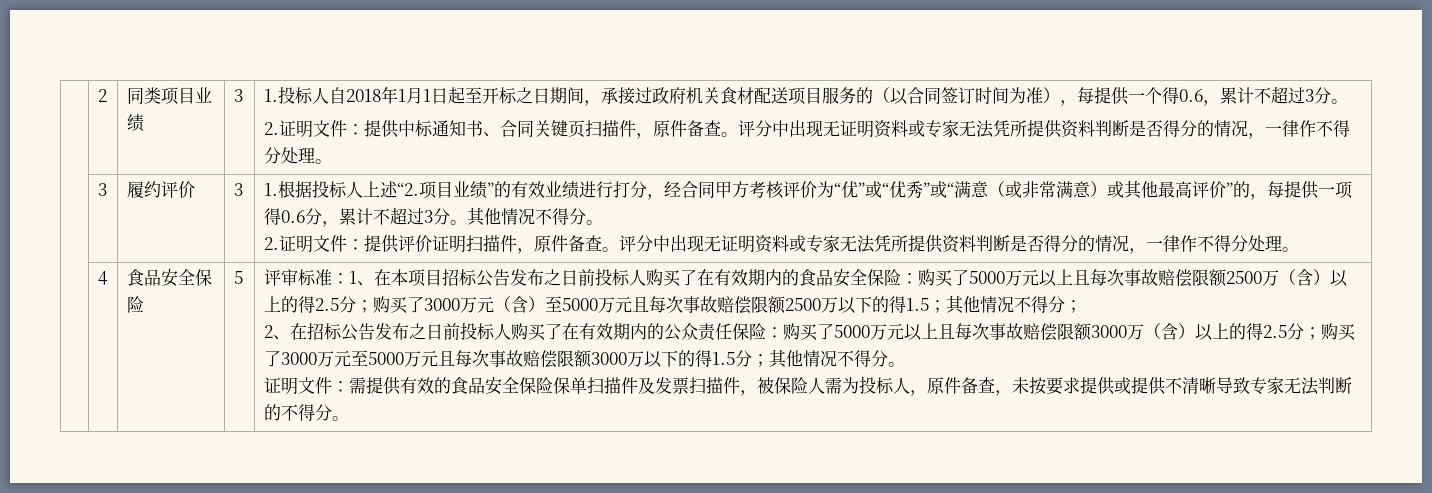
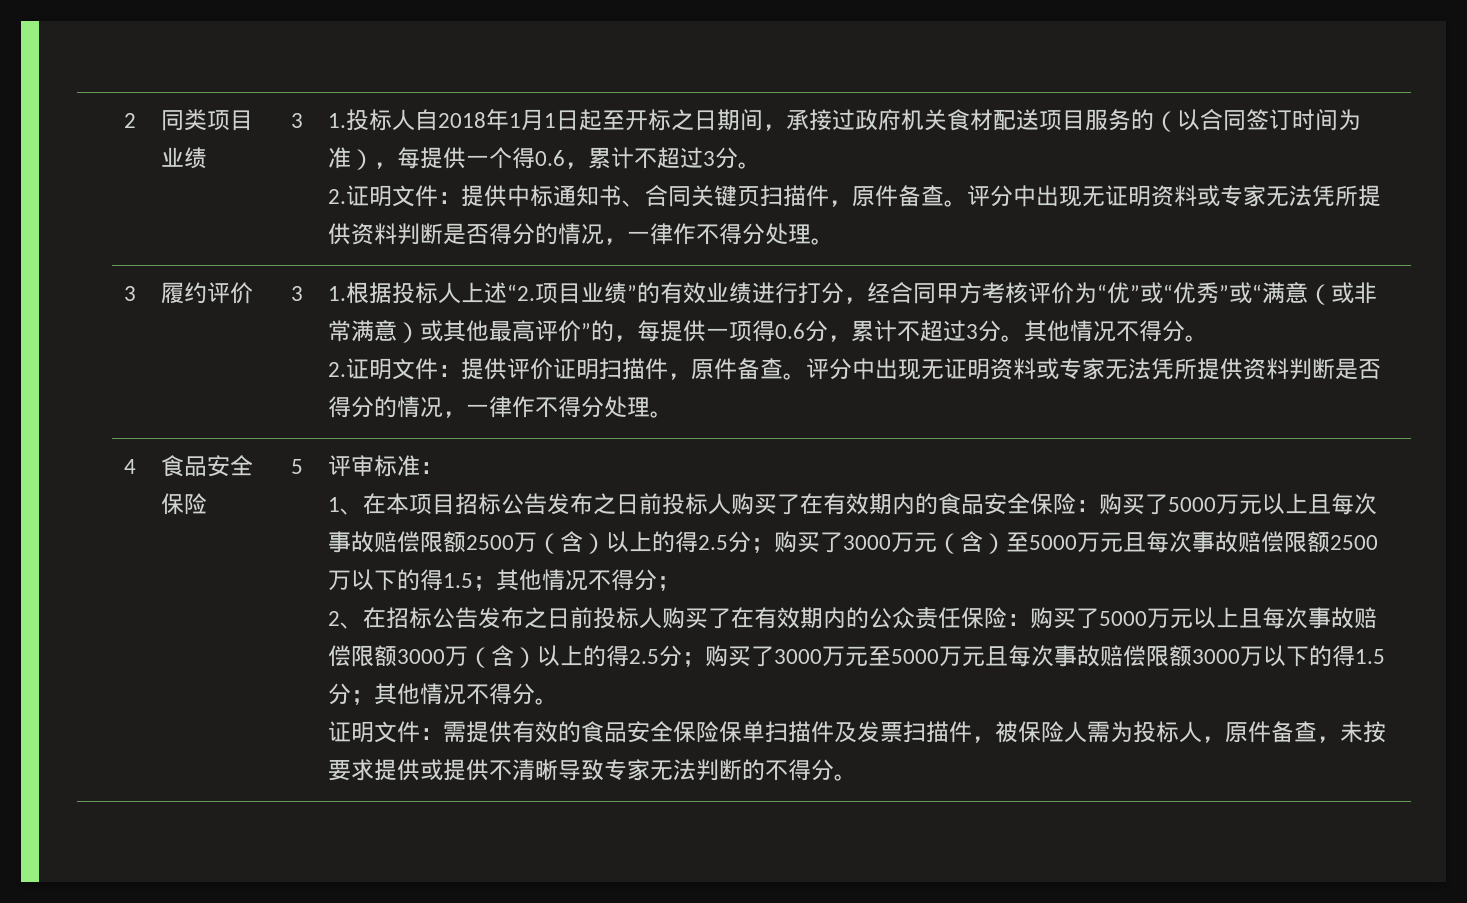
(349, 278) none -> (444, 468) //

